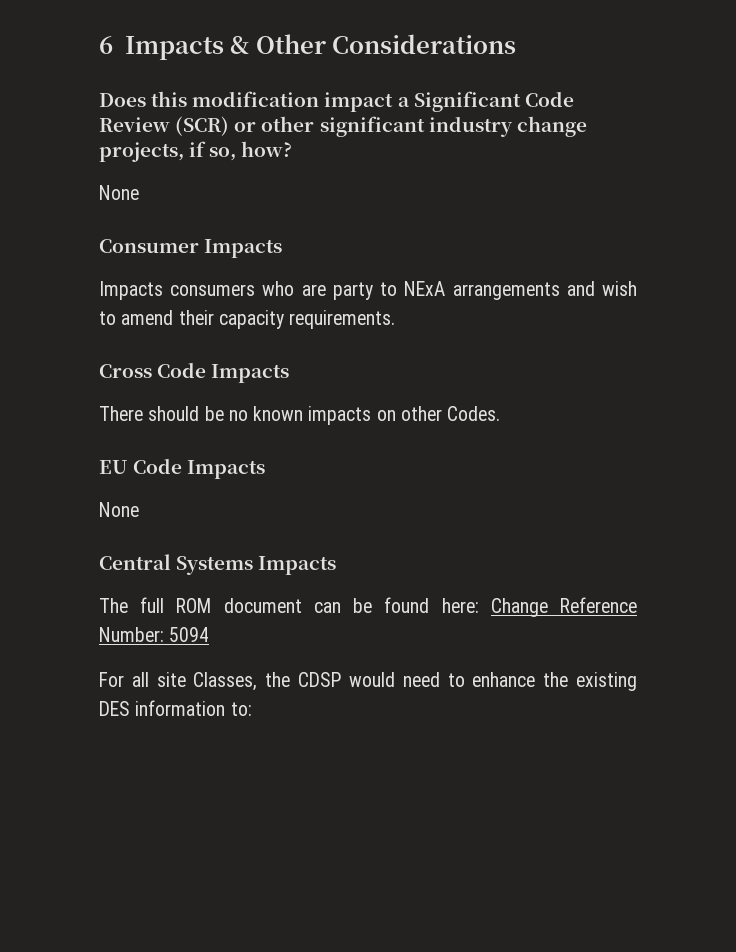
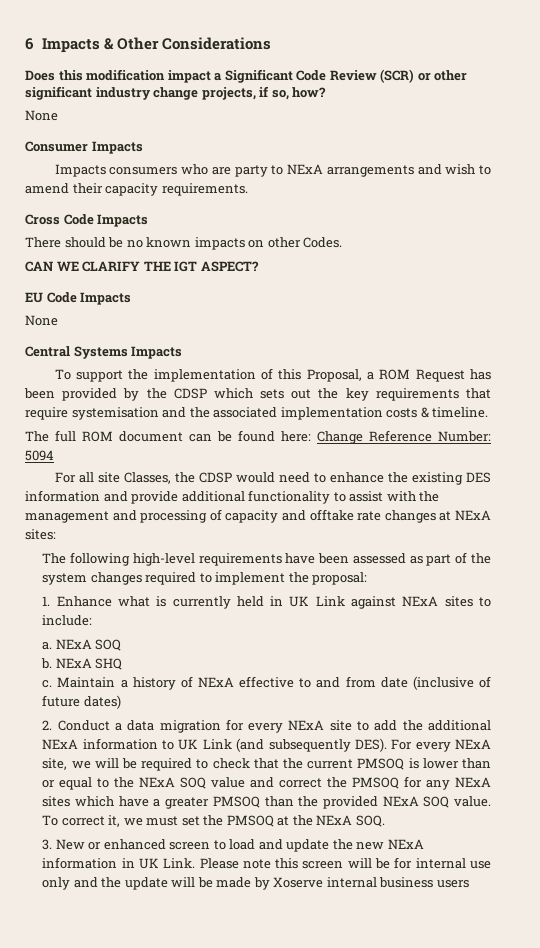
(501, 413) none -> [25,261,259,272] // CAN WE CLARIFY THE IGT ASPECT?
(337, 565) none -> [54,368,492,382] [24,388,492,401] [25,407,489,420] // To support the implementation of this Proposal, a ROM Request has been provided by the CDSP which sets out the key requirements that require systemisation and the associated implementation costs & timeline.
[230,702,252,716] to: -> [103,490,440,504] [25,509,492,523] [25,529,56,540] [42,552,492,566] [42,572,368,585] [42,596,491,609] [42,615,93,626] [42,639,122,651] [41,658,123,670] [42,676,492,690] [42,695,121,709] [42,719,491,733] [42,738,491,752] [42,758,491,771] [42,776,491,790] [42,796,492,809] [42,815,385,827] [42,839,424,852] [42,857,491,869] [42,877,469,890] and provide additional functionality to assist with the management and processing of capacity and offtake rate changes at NExA sites: // The following high-level requirements have been assessed as part of the system changes required to implement the proposal: // 1. Enhance what is currently held in UK Link against NExA sites to include: // a. NExA SOQ // b. NExA SHQ // c. Maintain a history of NExA effective to and from date (inclusive of future dates) // 2. Conduct a data migration for every NExA site to add the additional NExA information to UK Link (and subsequently DES). For every NExA site, we will be required to check that the current PMSOQ is lower than or equal to the NExA SOQ value and correct the PMSOQ for any NExA sites which have a greater PMSOQ than the provided NExA SOQ value. To correct it, we must set the PMSOQ at the NExA SOQ. // 3. New or enhanced screen to load and update the new NExA information in UK Link. Please note this screen will be for internal use only and the update will be made by Xoserve internal business users

